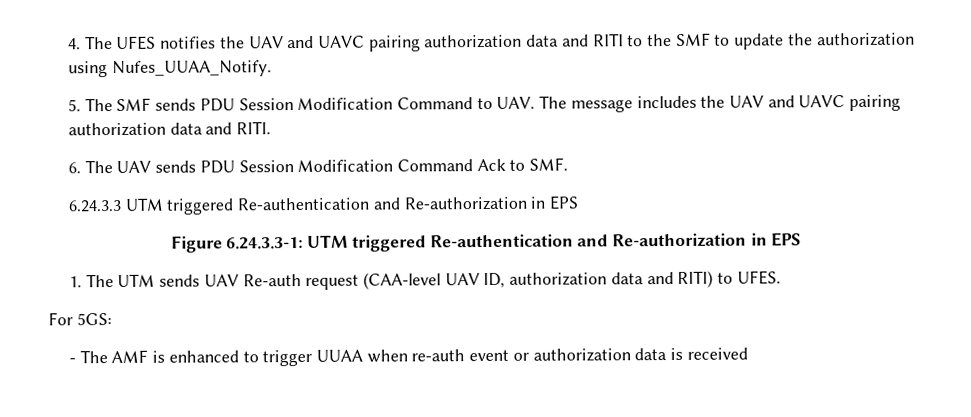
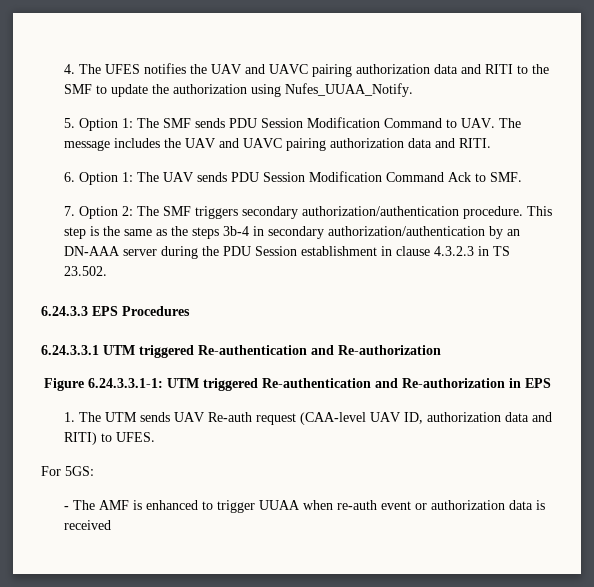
(81, 105) none -> [78,118,133,131] Option 1:
(81, 168) none -> [78,172,133,185] Option 1:
[67,195,579,215] 6.24.3.3 UTM triggered Re-authentication and Re-authorization in EPS -> [63,206,552,219] [63,226,520,239] [63,246,510,259] [63,266,107,276] [41,306,190,316] [41,345,441,358] 7. Option 2: The SMF triggers secondary authorization/authentication procedure. This step is the same as the steps 3b-4 in secondary authorization/authentication by an DN-AAA server during the PDU Session establishment in clause 4.3.2.3 in TS 23.502. // 6.24.3.3 EPS Procedures // 6.24.3.3.1 UTM triggered Re-authentication and Re-authorization
[226,236,304,250] 6.24.3.3-1: -> [87,378,163,388] 6.24.3.3.1-1:

